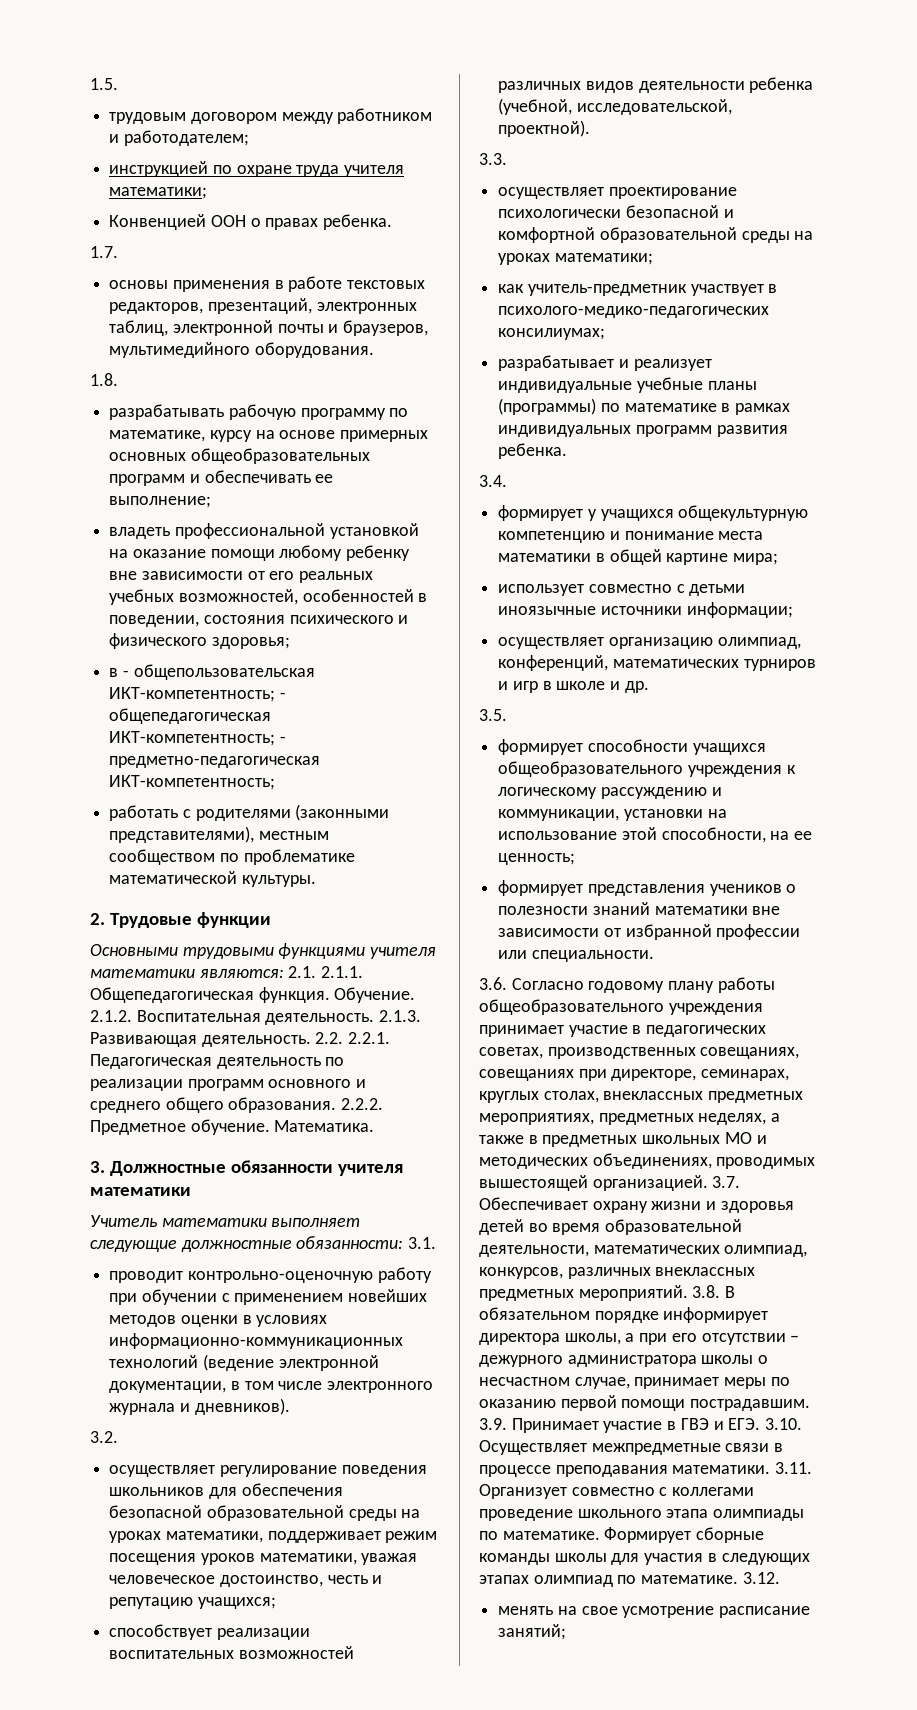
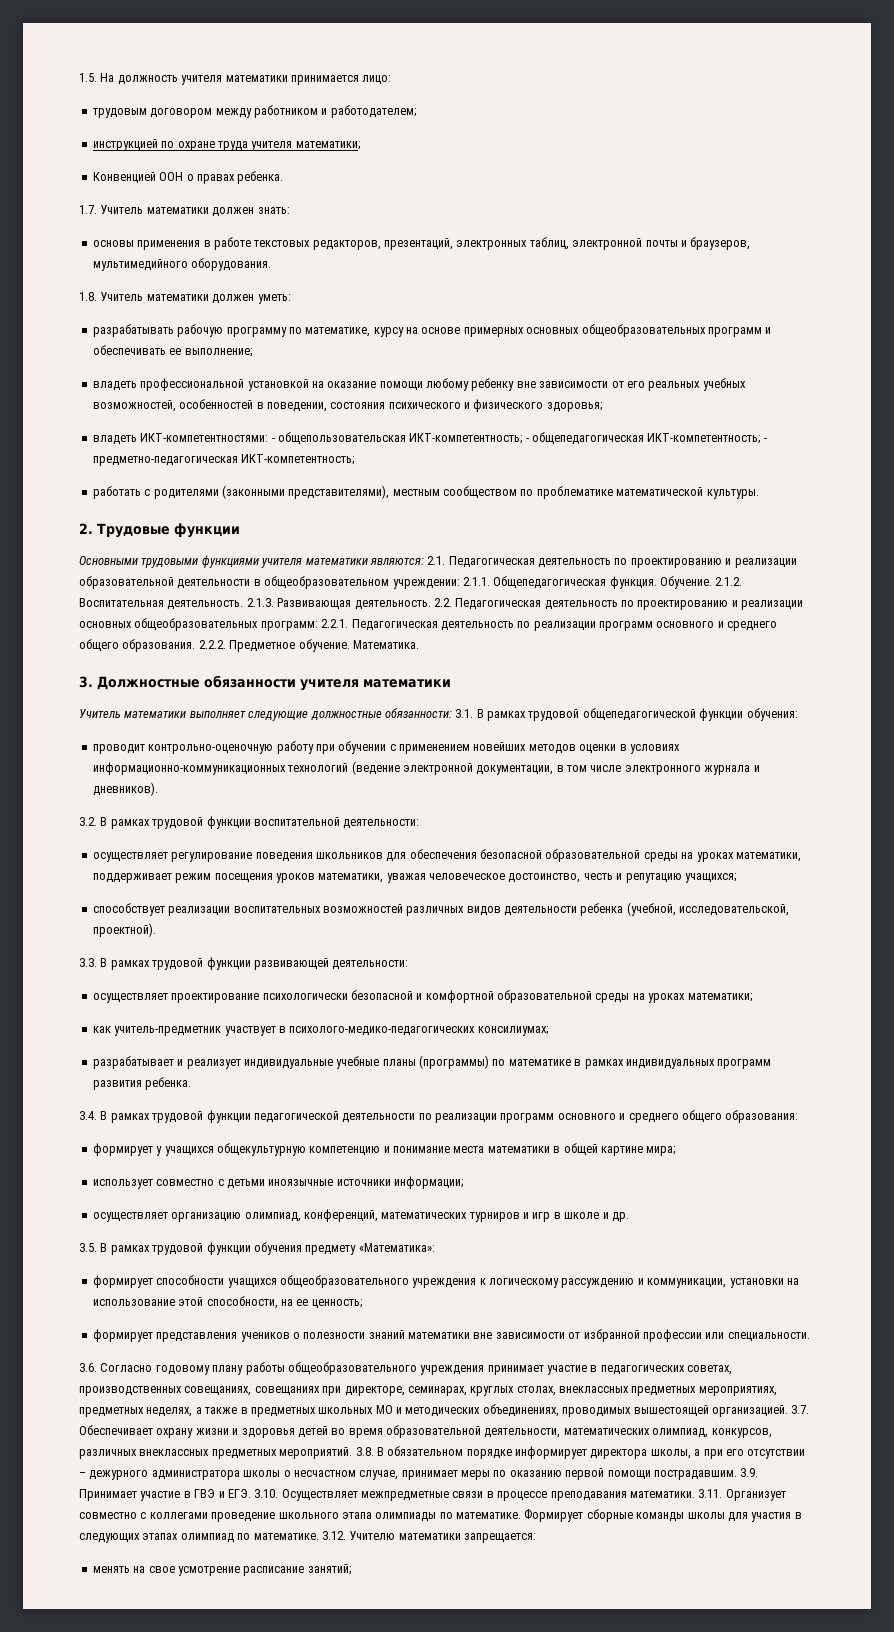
(118, 84) none -> [100,73,392,85] На должность учителя математики принимается лицо:
(118, 252) none -> [100,205,290,217] Учитель математики должен знать:
(118, 379) none -> [100,292,291,304] Учитель математики должен уметь:
[109,668,119,677] в -> [92,433,269,445] владеть ИКТ-компетентностями:
(317, 972) none -> [448,556,797,568] [79,576,460,589] Педагогическая деятельность по проектированию и реализации образовательной деятельности в общеобразовательном учреждении:
(344, 1038) none -> [455,598,804,610] [79,618,318,631] Педагогическая деятельность по проектированию и реализации основных общеобразовательных программ:
(437, 1243) none -> [476,708,798,721] В рамках трудовой общепедагогической функции обучения:
(118, 1437) none -> [100,816,420,829] В рамках трудовой функции воспитательной деятельности:
(507, 159) none -> [100,957,409,970] В рамках трудовой функции развивающей деятельности:
(507, 481) none -> [100,1110,799,1123] В рамках трудовой функции педагогической деятельности по реализации программ основного и среднего общего образования:
(507, 715) none -> [100,1242,435,1255] В рамках трудовой функции обучения предмету «Математика»:
(780, 1578) none -> [349,1531,536,1543] Учителю математики запрещается:

